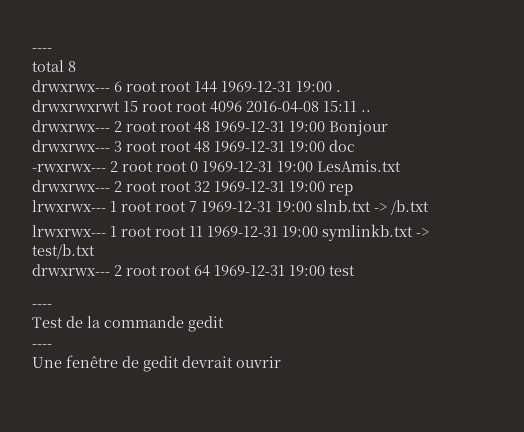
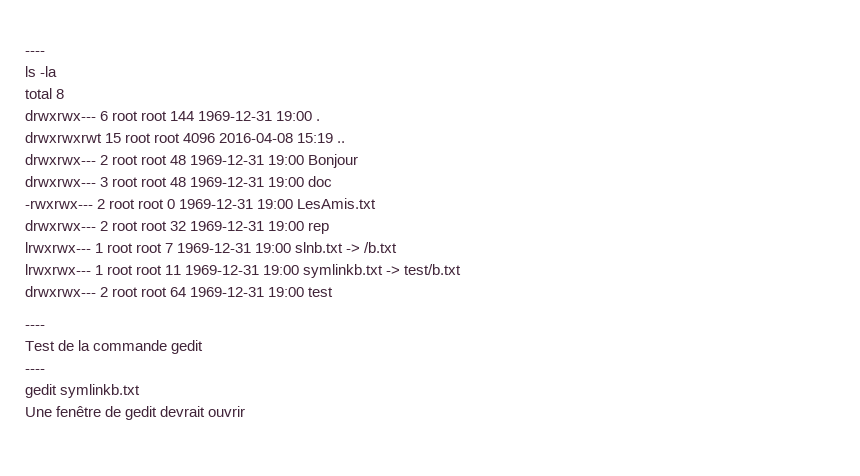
[32,48,52,52] ---- -> [25,51,45,55] [25,66,58,77] ---- // ls -la
[323,101,357,112] 15:11 -> [297,133,334,143] 15:19
(52, 346) none -> [25,384,141,398] // gedit symlinkb.txt

